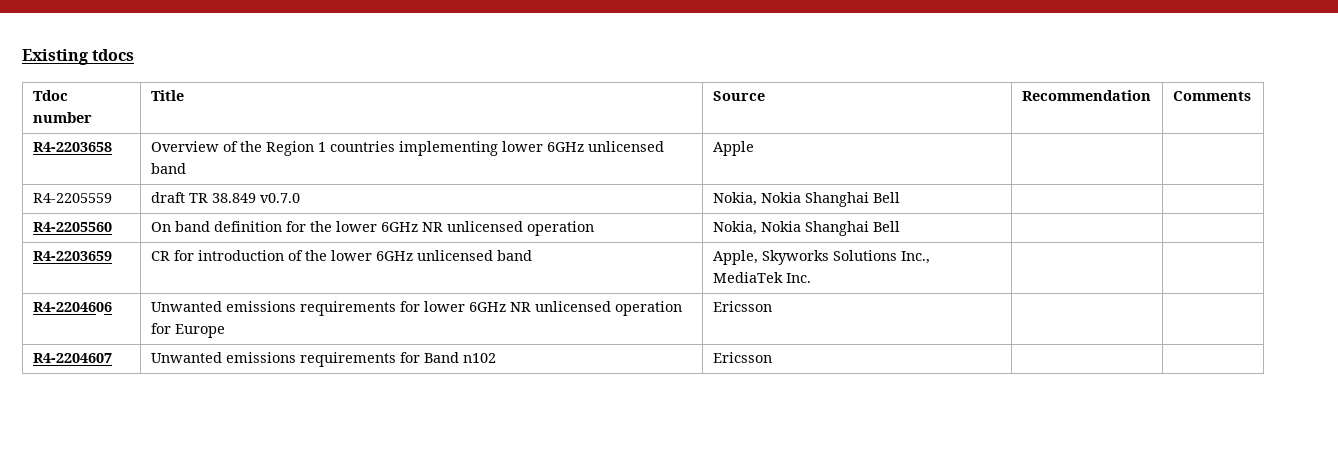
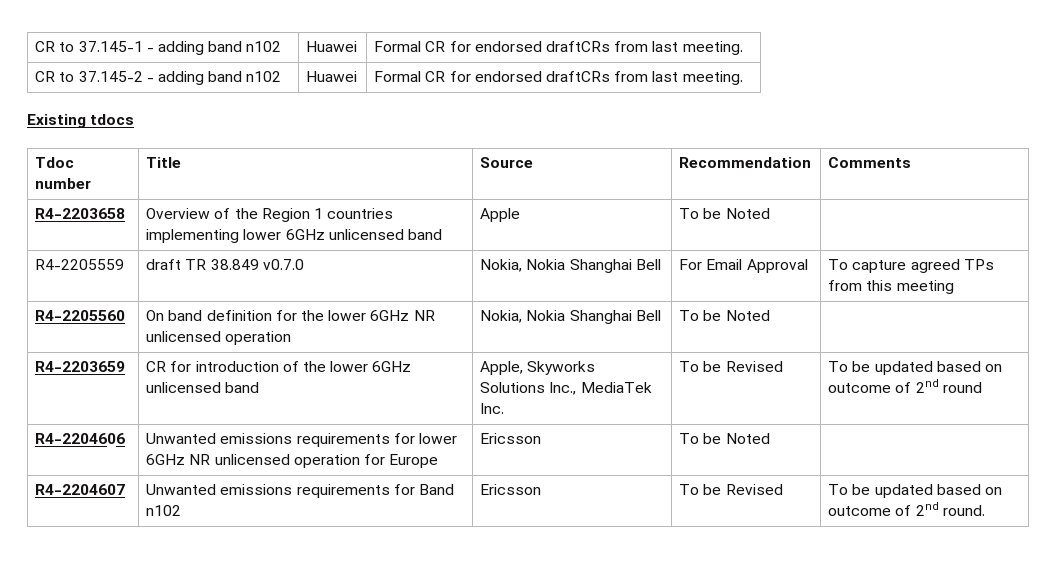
(22, 57) none -> [35,41,282,55] [306,41,358,52] [374,41,743,55] [35,71,282,85] [306,71,358,82] [374,71,743,85] CR to 37.145-1 - adding band n102 | Huawei | Formal CR for endorsed draftCRs from last meeting. // CR to 37.145-2 - adding band n102 | Huawei | Formal CR for endorsed draftCRs from last meeting. //
(754, 148) none -> [679,208,770,219] To be Noted
(900, 197) | -> [679,259,808,273] [828,259,994,273] [828,280,954,294] For Email Approval | To capture agreed TPs from this meeting
(900, 226) none -> [679,310,770,321] To be Noted
(811, 278) | -> [679,361,783,372] [828,361,1002,375] [828,379,982,393] To be Revised | To be updated based on outcome of 2nd round
(772, 306) none -> [679,433,770,444] To be Noted
(772, 357) | -> [679,484,783,495] [828,484,1002,498] [828,502,985,516] To be Revised | To be updated based on outcome of 2nd round.

